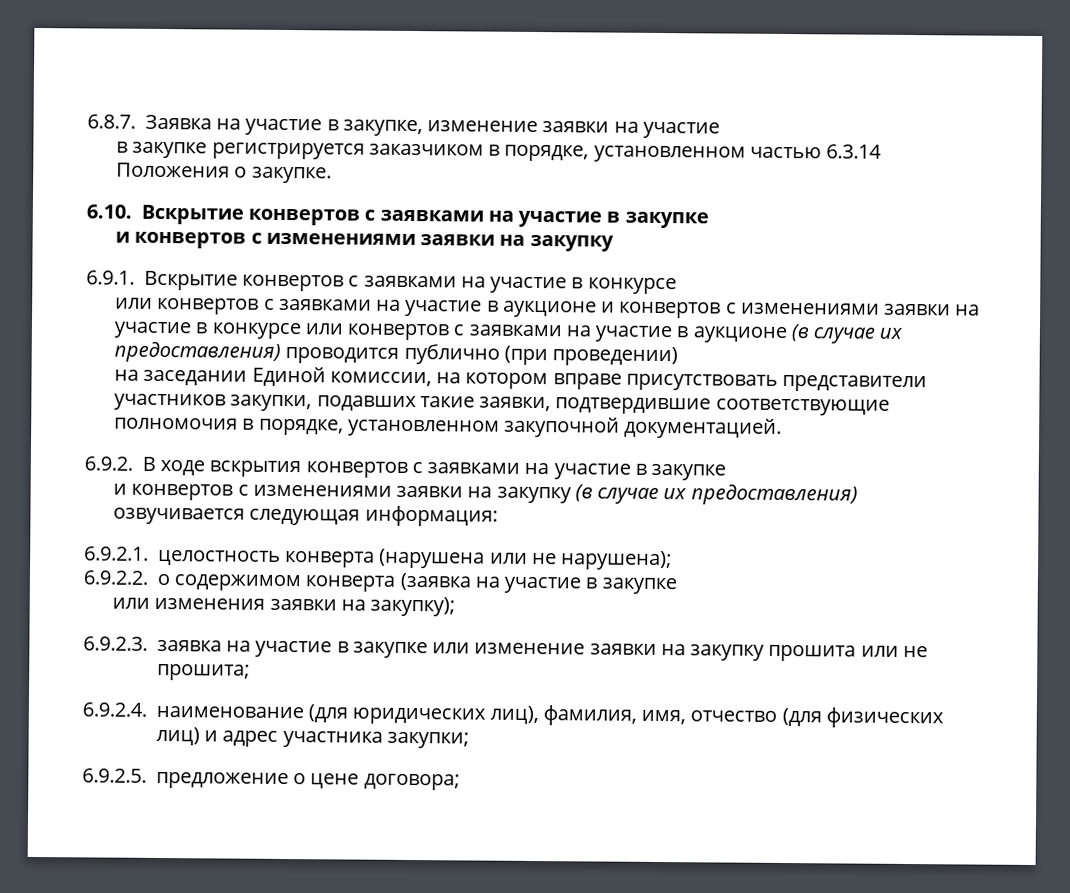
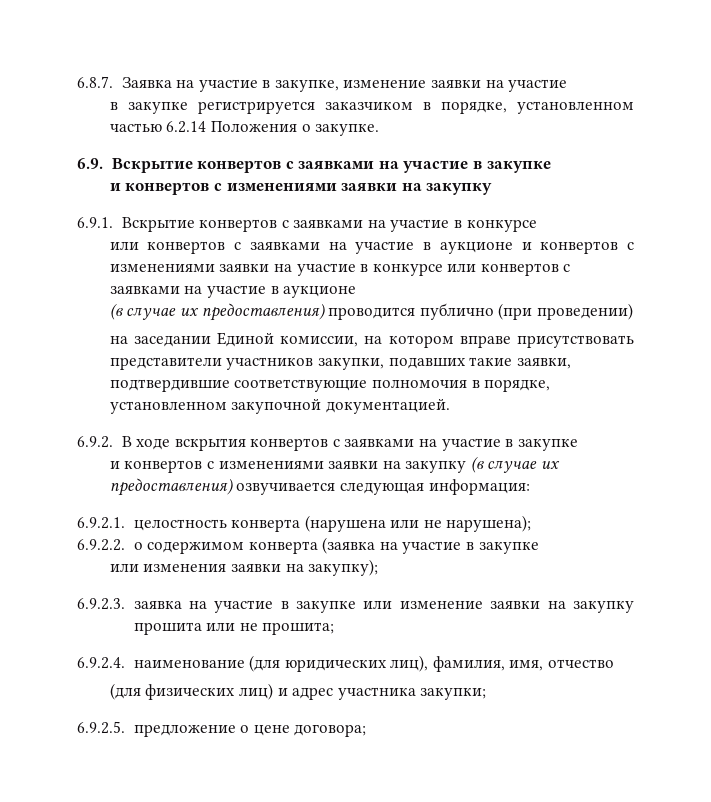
[826,144,883,159] 6.3.14 -> [166,121,207,133] 6.2.14
[86,204,132,219] 6.10. -> [77,158,103,169] 6.9.
(787, 335) none -> (357, 292) //
(778, 716) none -> (615, 663) //

